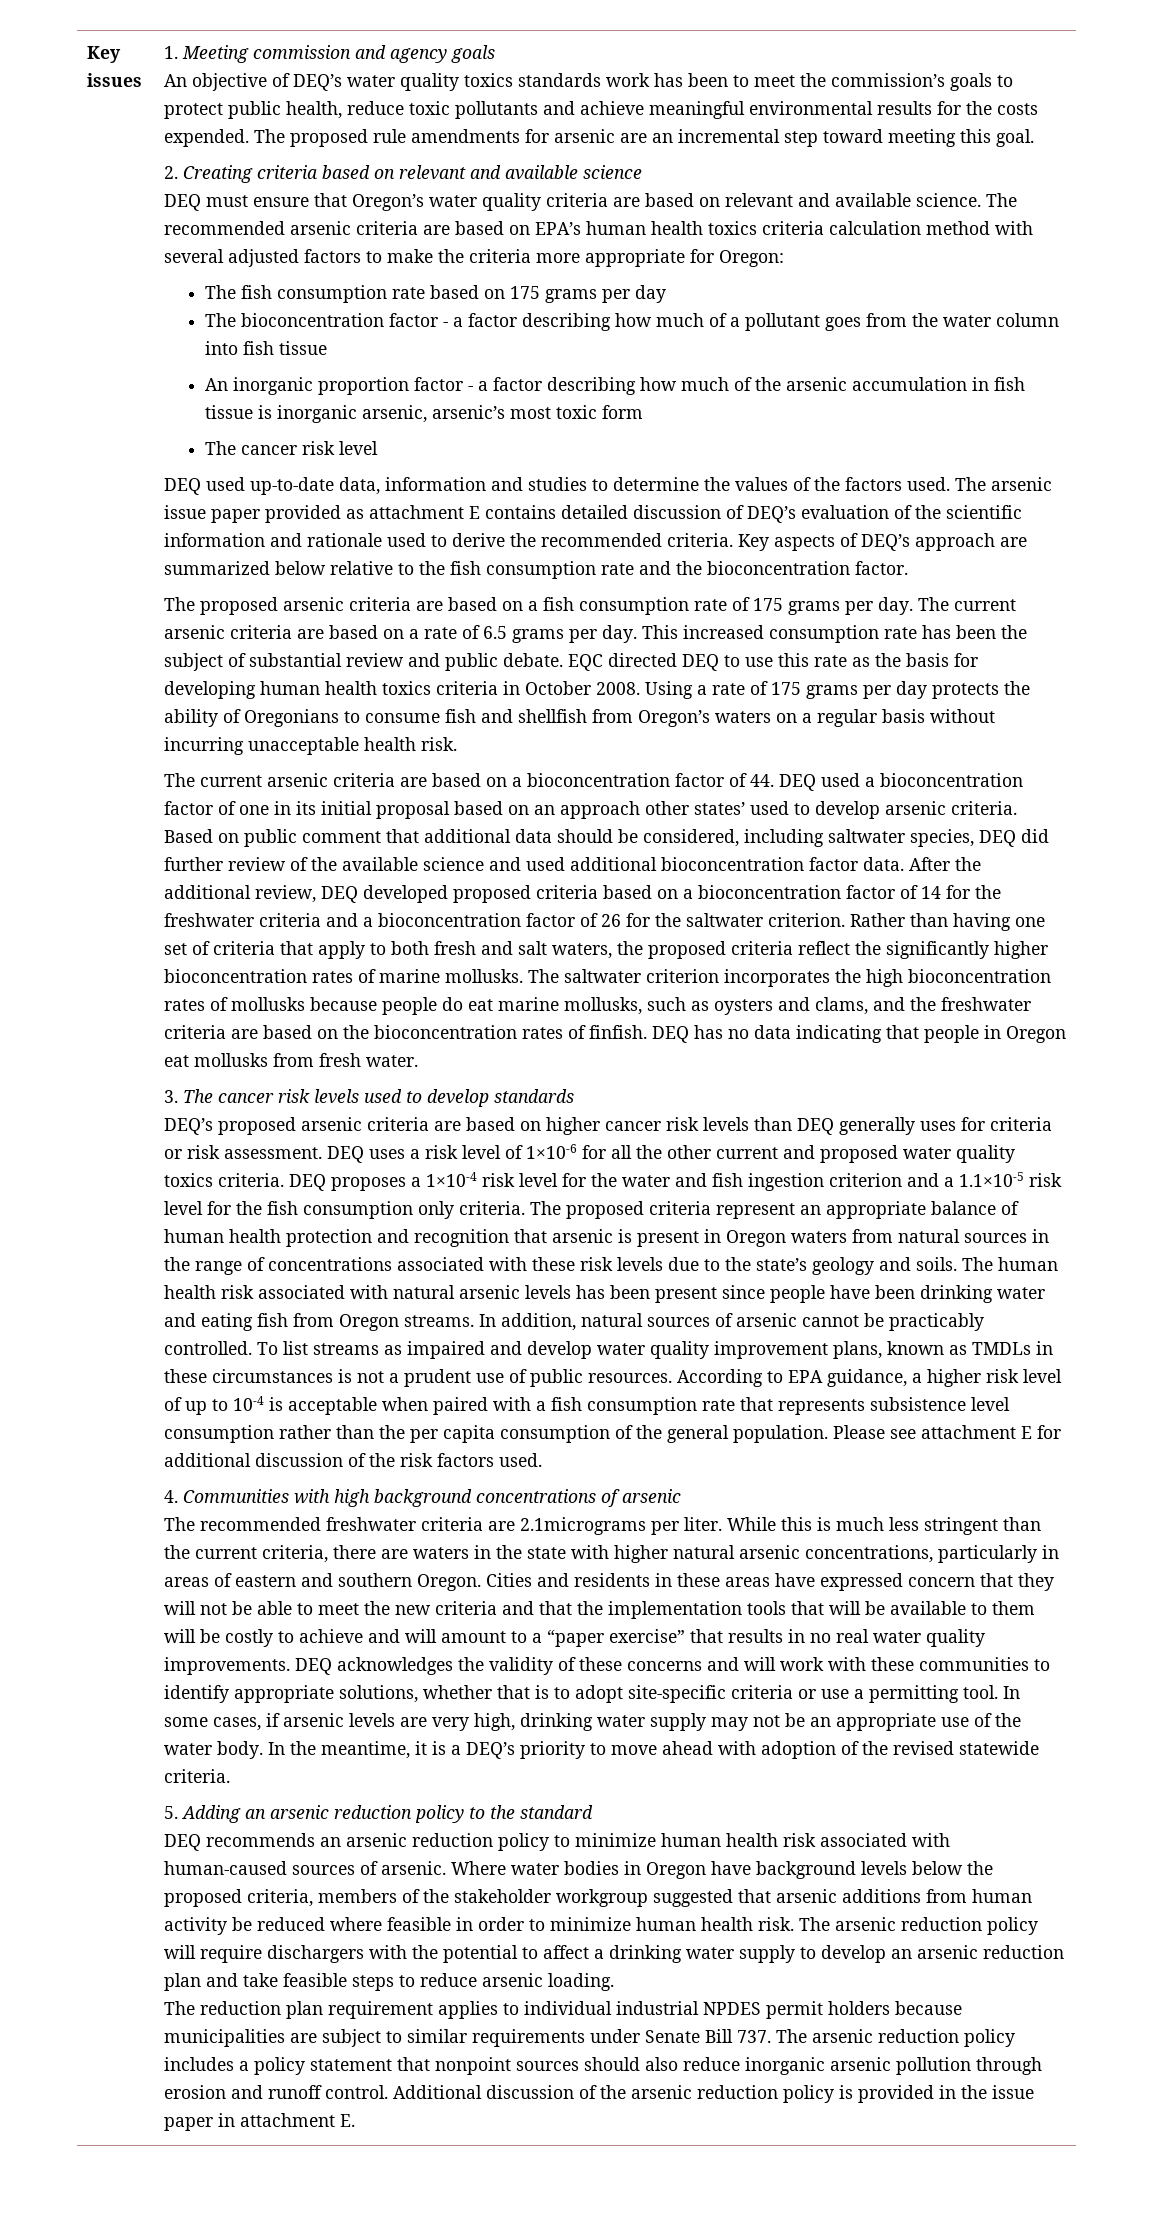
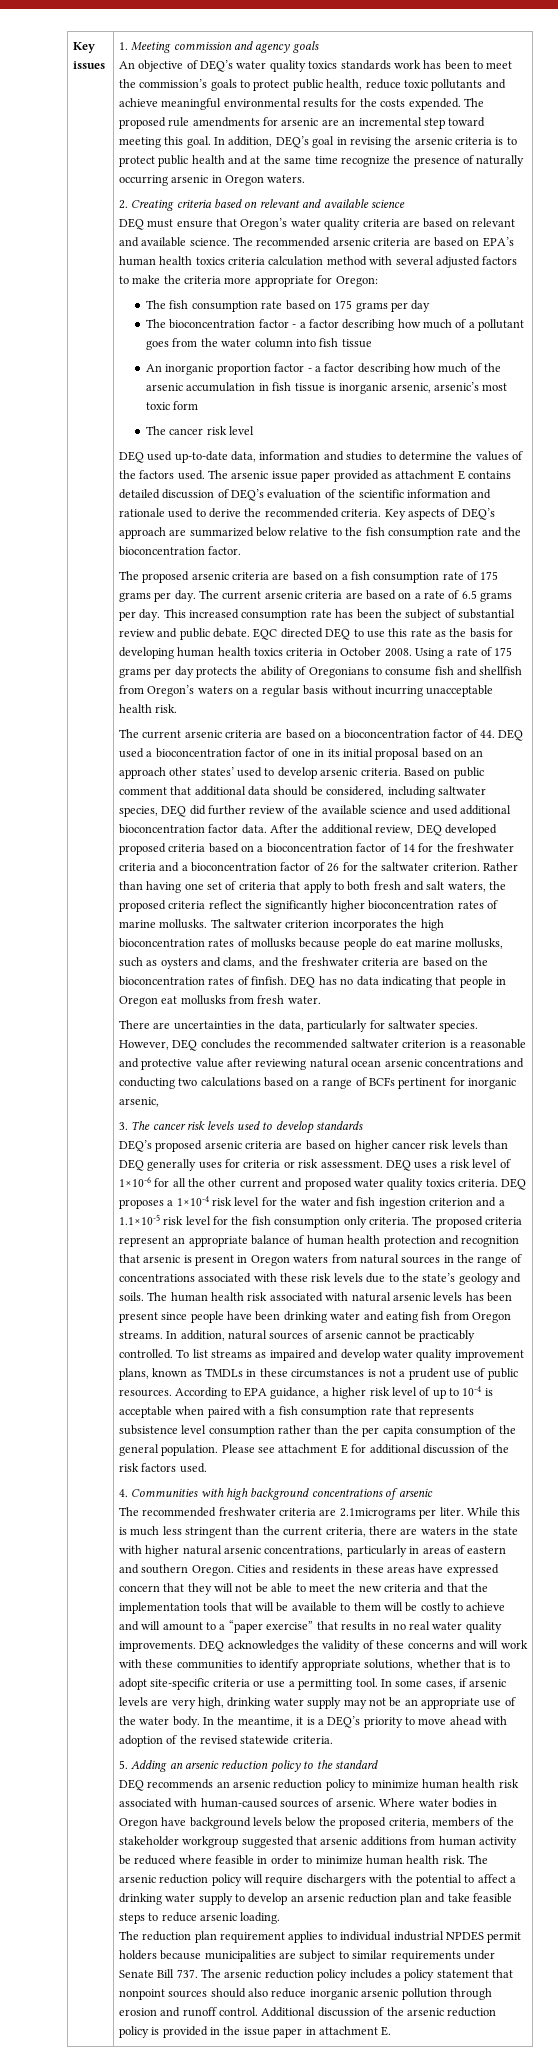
(1034, 138) none -> [214,136,517,148] [118,155,525,167] [118,175,306,186] In addition, DEQ’s goal in revising the arsenic criteria is to protect public health and at the same time recognize the presence of naturally occurring arsenic in Oregon waters.
(418, 1061) none -> [118,1020,479,1032] [118,1039,527,1051] [118,1058,525,1070] [118,1077,517,1089] [118,1097,159,1107] // There are uncertainties in the data, particularly for saltwater species. However, DEQ concludes the recommended saltwater criterion is a reasonable and protective value after reviewing natural ocean arsenic concentrations and conducting two calculations based on a range of BCFs pertinent for inorganic arsenic,

